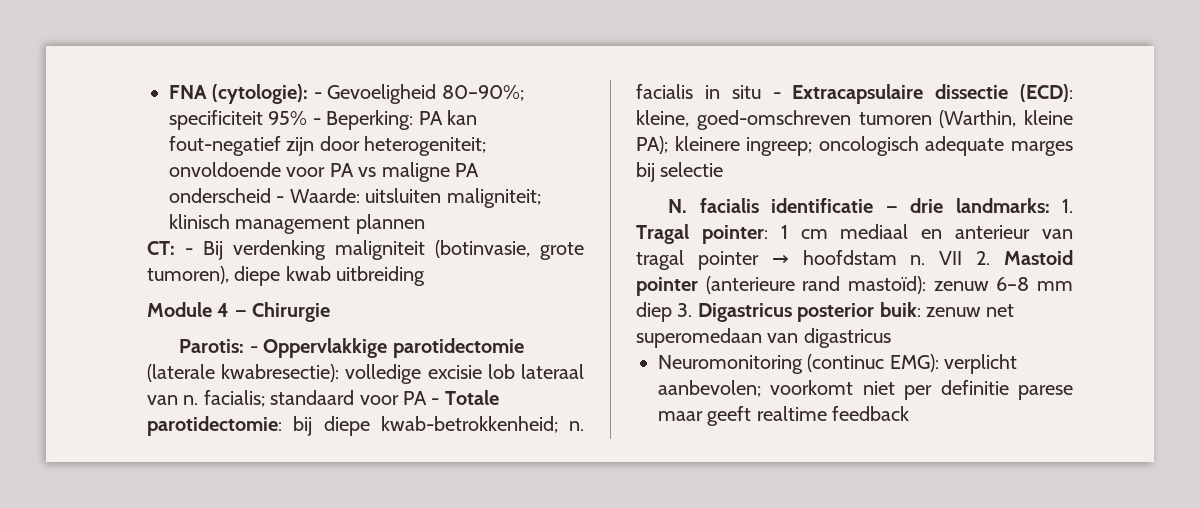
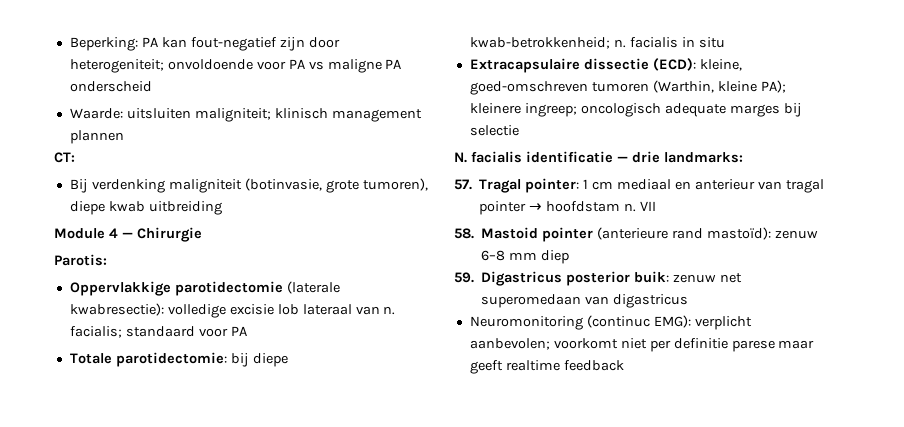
[169,84,524,104] [169,110,321,130] FNA (cytologie): - Gevoeligheid 80–90%; specificiteit 95% - -> (69, 44) none
[276,196,285,203] - -> (152, 86) //
[184,248,193,255] - -> (75, 157) //
[249,346,258,353] - -> (107, 260) //
[431,398,440,405] - -> (247, 331) //
[772,92,781,99] - -> (725, 42) //
[1062,199,1073,213] 1. -> [454,179,472,190] // 57.
[976,251,991,265] 2. -> [454,228,474,239] // 58.
[677,303,693,317] 3. -> [454,272,474,283] // 59.

